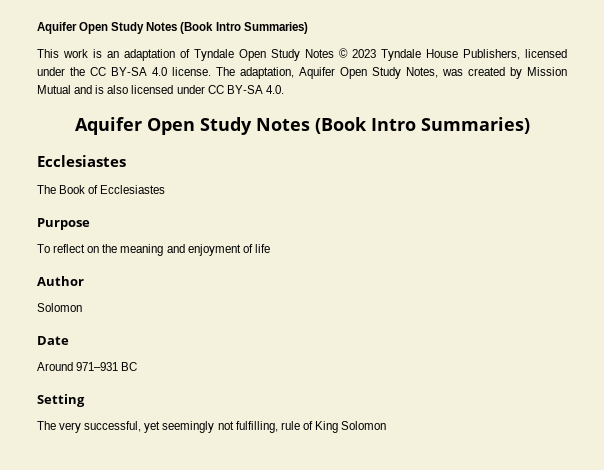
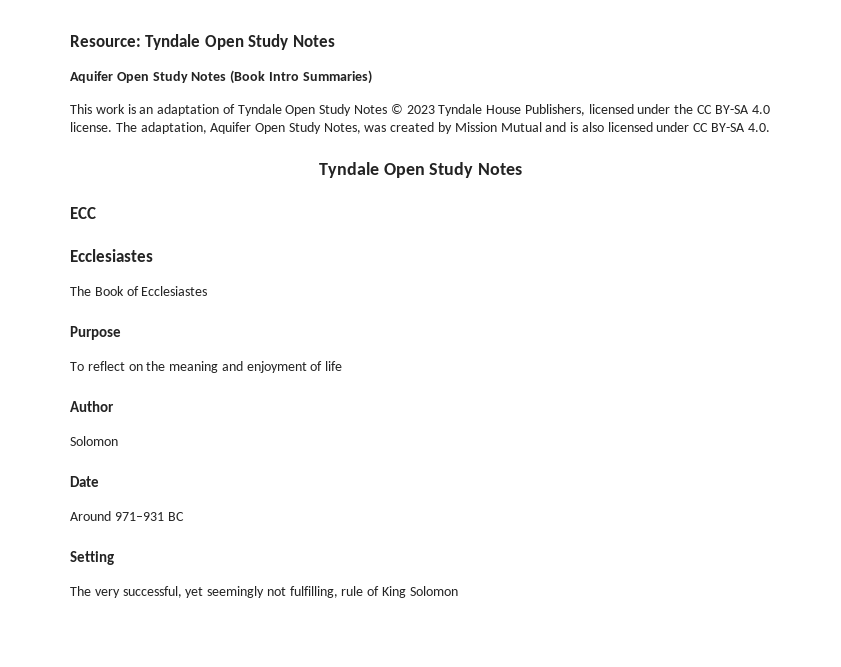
(37, 28) none -> [70,34,335,50] Resource: Tyndale Open Study Notes //
[74,117,530,135] Aquifer Open Study Notes (Book Intro Summaries) -> [318,162,523,178] [70,207,96,219] Tyndale Open Study Notes // ECC

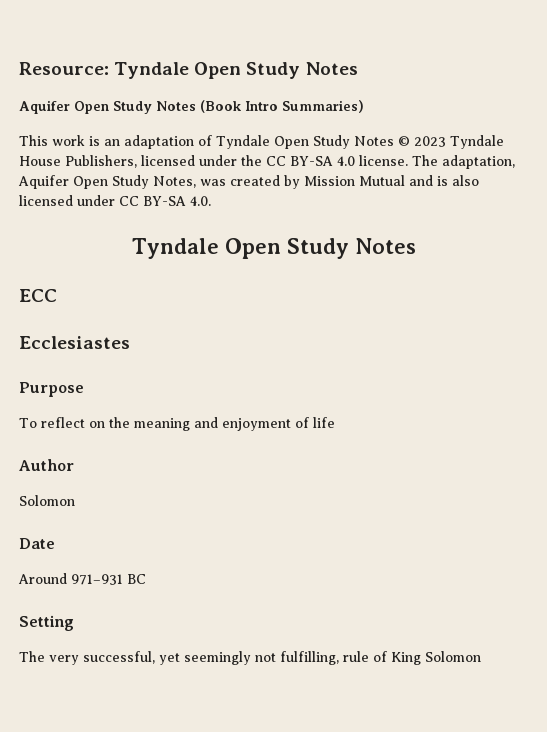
[70,286,208,296] // The Book of Ecclesiastes -> (130, 342) none

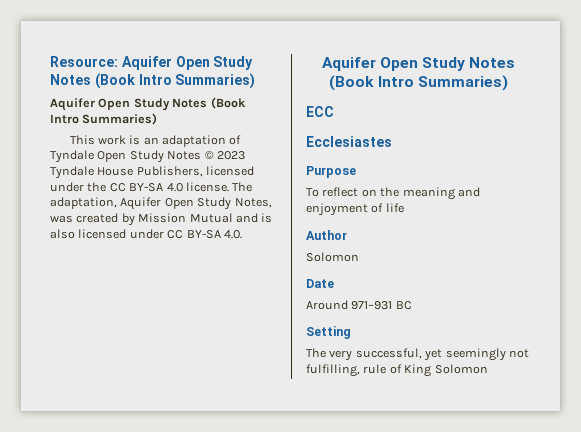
[114,62,358,79] Tyndale Open Study Notes -> [121,56,254,70] [50,73,256,89] Aquifer Open Study Notes (Book Intro Summaries)
[131,238,416,259] Tyndale Open Study Notes -> [321,57,516,71] [329,75,508,91] Aquifer Open Study Notes (Book Intro Summaries)

